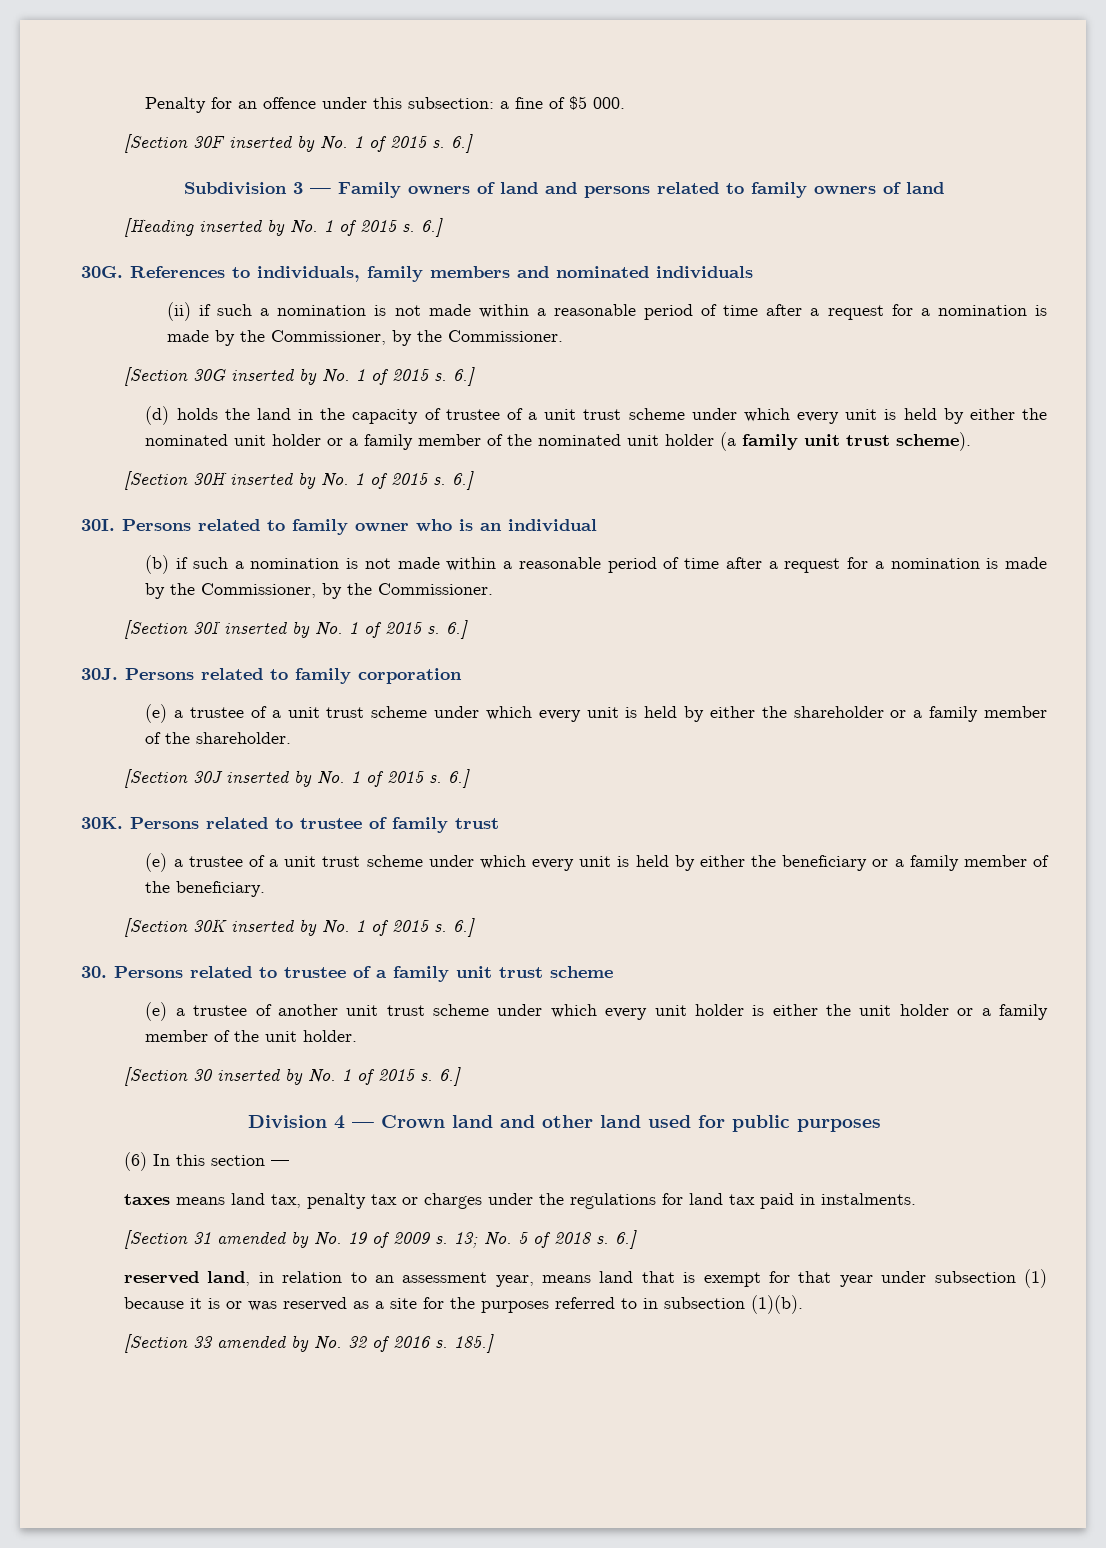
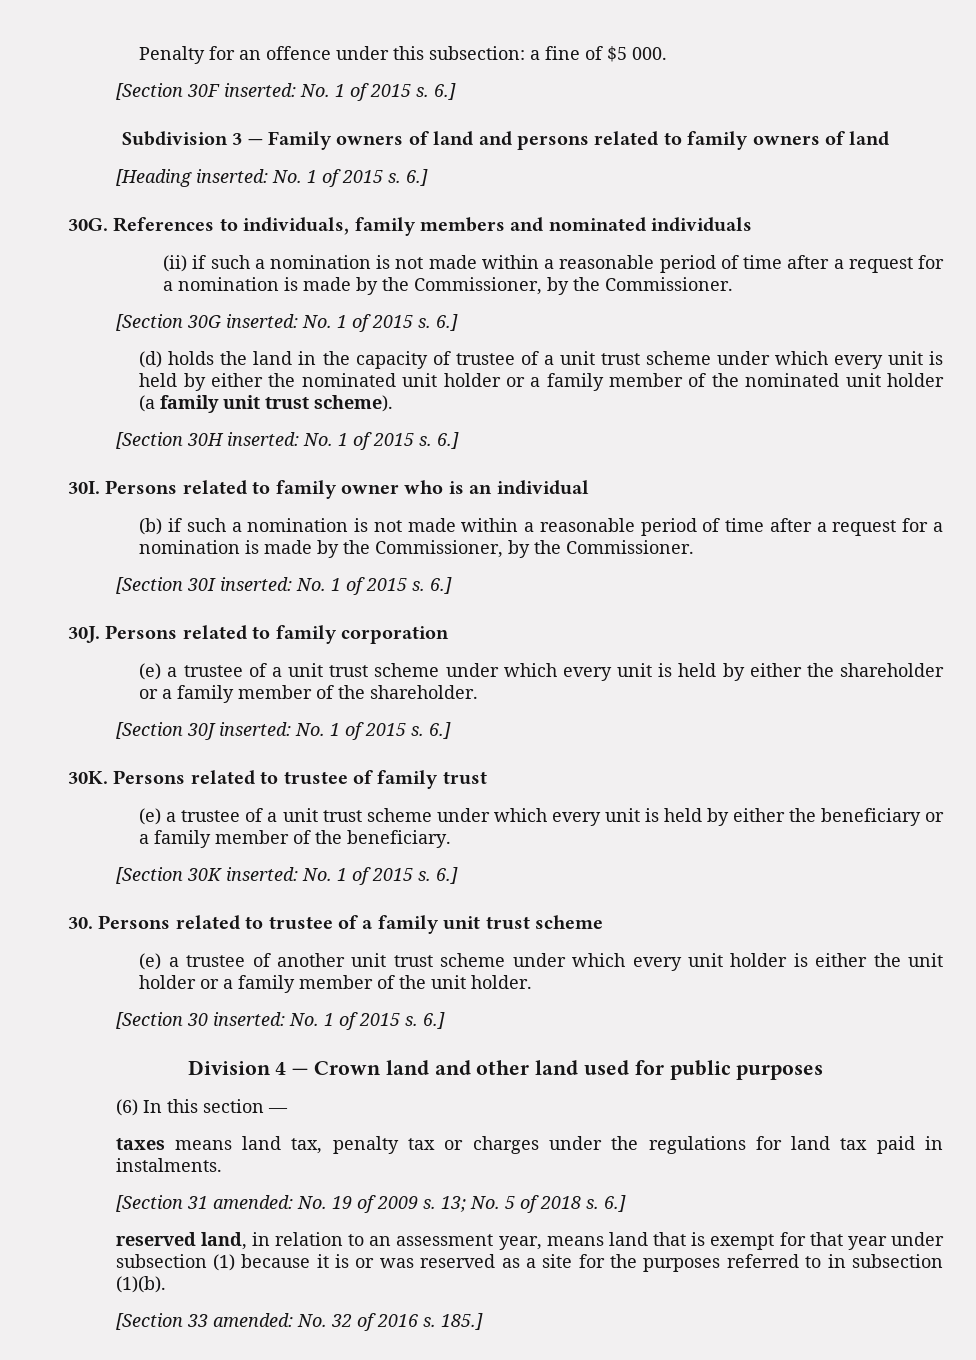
[228,135,315,152] inserted by -> [223,83,296,97] inserted:
[198,219,285,236] inserted by -> [195,169,268,183] inserted:
[230,368,317,385] inserted by -> [225,314,298,328] inserted:
[229,472,316,489] inserted by -> [226,432,299,446] inserted:
[223,621,310,638] inserted by -> [219,577,292,591] inserted:
[225,770,312,787] inserted by -> [218,722,291,736] inserted:
[230,919,317,936] inserted by -> [225,867,298,881] inserted:
[216,1068,303,1085] inserted by -> [212,1012,285,1026] inserted:
[216,1231,309,1248] amended by -> [212,1195,293,1209] amended:
[216,1335,309,1352] amended by -> [212,1313,293,1327] amended:

